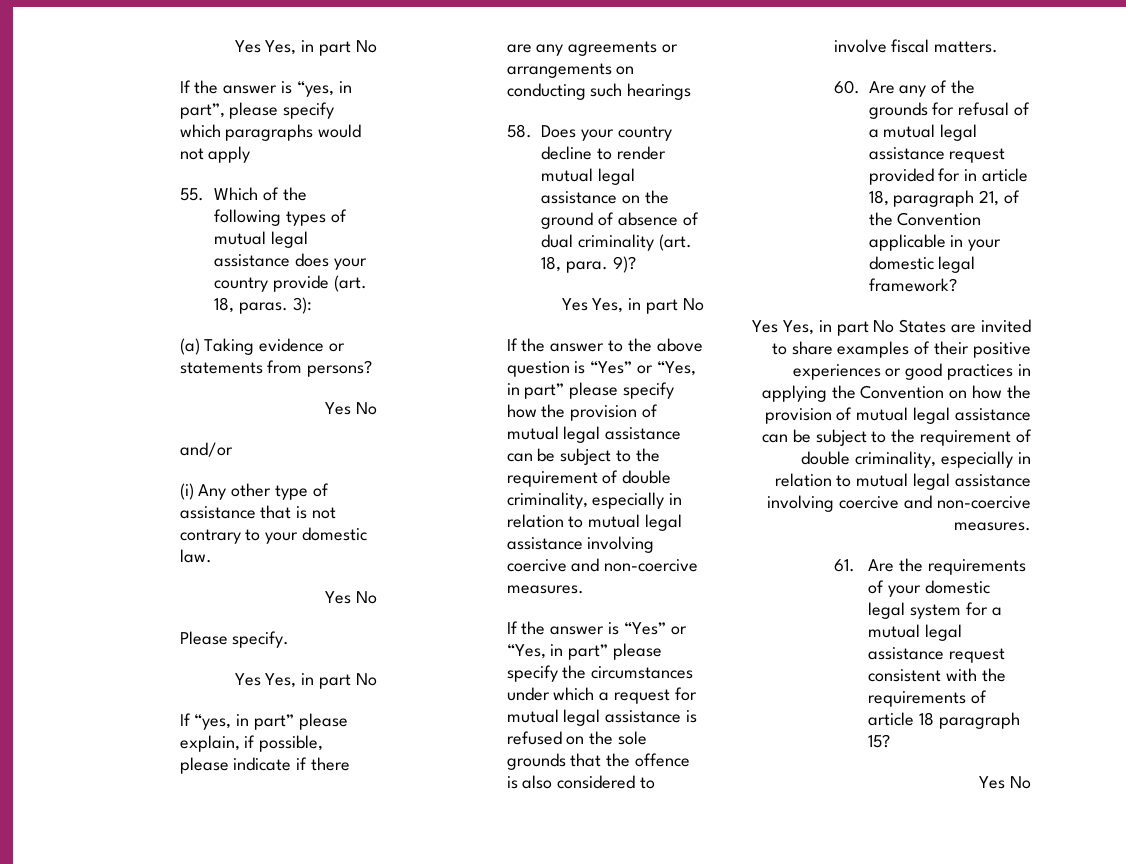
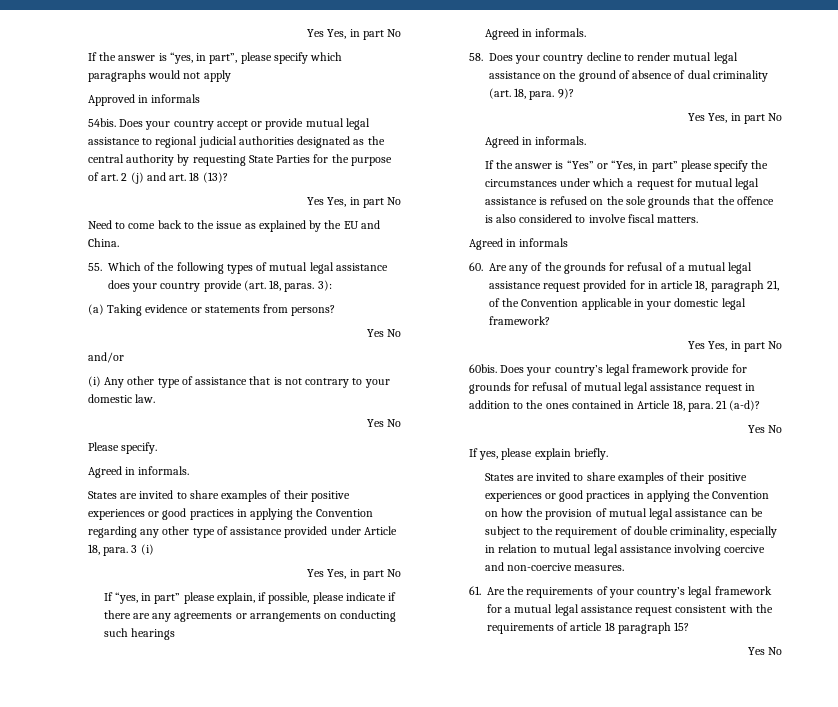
(251, 154) none -> [87,94,201,106] [87,118,370,130] [87,136,385,148] [87,154,392,166] [87,172,228,184] [307,197,401,208] [87,220,380,232] [87,238,119,247] // Approved in informals // 54bis. Does your country accept or provide mutual legal assistance to regional judicial authorities designated as the central authority by requesting State Parties for the purpose of art. 2 (j) and art. 18 (13)? // Yes Yes, in part No // Need to come back to the issue as explained by the EU and China.
(290, 639) none -> [87,466,190,478] [87,490,350,502] [87,508,373,520] [87,526,397,538] [87,544,154,556] // Agreed in informals. // States are invited to share examples of their positive experiences or good practices in applying the Convention regarding any other type of assistance provided under Article 18, para. 3 (i)
(692, 91) none -> [484,28,587,40] // Agreed in informals.
[506,338,703,352] [506,361,697,377] [506,382,675,399] [506,404,659,421] [506,426,682,443] [506,448,661,465] [506,470,672,487] [506,492,683,509] [506,514,683,531] [506,536,655,553] [506,558,699,572] [506,585,584,594] If the answer to the above question is “Yes” or “Yes, in part” please specify how the provision of mutual legal assistance can be subject to the requirement of double criminality, especially in relation to mutual legal assistance involving coercive and non-coercive measures. -> [484,136,587,148] Agreed in informals.
(999, 47) none -> [468,238,569,250] // Agreed in informals
(895, 326) none -> [468,364,747,376] [468,382,755,394] [468,400,761,412] [747,425,782,433] [468,448,608,460] // 60bis. Does your country’s legal framework provide for grounds for refusal of mutual legal assistance request in addition to the ones contained in Article 18, para. 21 (a-d)? // Yes No // If yes, please explain briefly. //
[924,580,990,594] [868,602,961,619] domestic legal system -> [637,586,772,598] country’s legal framework

